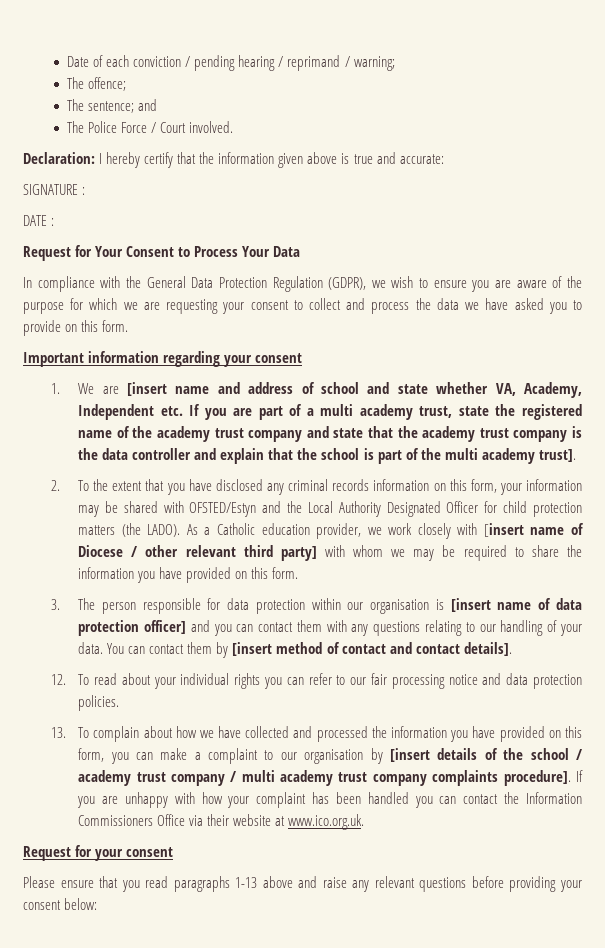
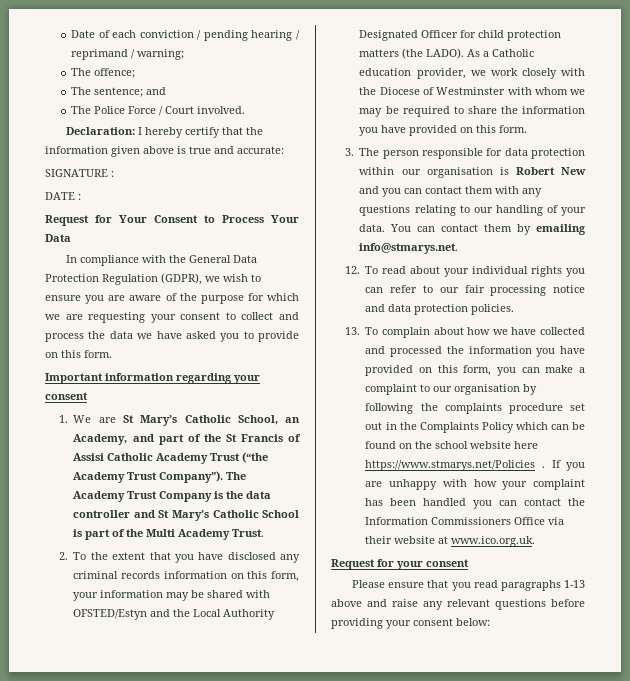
[126,382,582,398] [78,404,582,420] [78,426,568,442] [insert name and address of school and state whether VA, Academy, Independent etc. If you are part of a multi academy trust, state the registered name of the academy trust company and state that the academy trust company -> [122,415,300,426] [73,434,301,445] [73,452,269,464] [73,471,247,483] [73,491,213,502] St Mary’s Catholic School, an Academy, and part of the St Francis of Assisi Catholic Academy Trust (“the Academy Trust Company”). The Academy Trust Company
[220,448,360,464] explain that the school -> [158,510,299,521] St Mary’s Catholic School
[444,448,576,464] multi academy trust]. -> [146,529,265,540] Multi Academy Trust.
[483,523,584,537] [78,545,317,561] [insert name of Diocese / other relevant third party] -> [359,87,506,95] the Diocese of Westminster
[450,598,582,612] [78,620,186,636] [insert name of data protection officer] -> [515,167,586,175] Robert New
[232,642,512,656] [insert method of contact and contact details]. -> [536,224,586,235] [359,243,459,254] emailing info@stmarys.net.
[390,748,582,762] [78,770,571,786] [insert details of the school / academy trust company / multi academy trust company complaints procedure]. -> [365,403,585,414] [365,422,585,433] [365,441,539,449] [365,460,545,471] following the complaints procedure set out in the Complaints Policy which can be found on the school website here https://www.stmarys.net/Policies .

